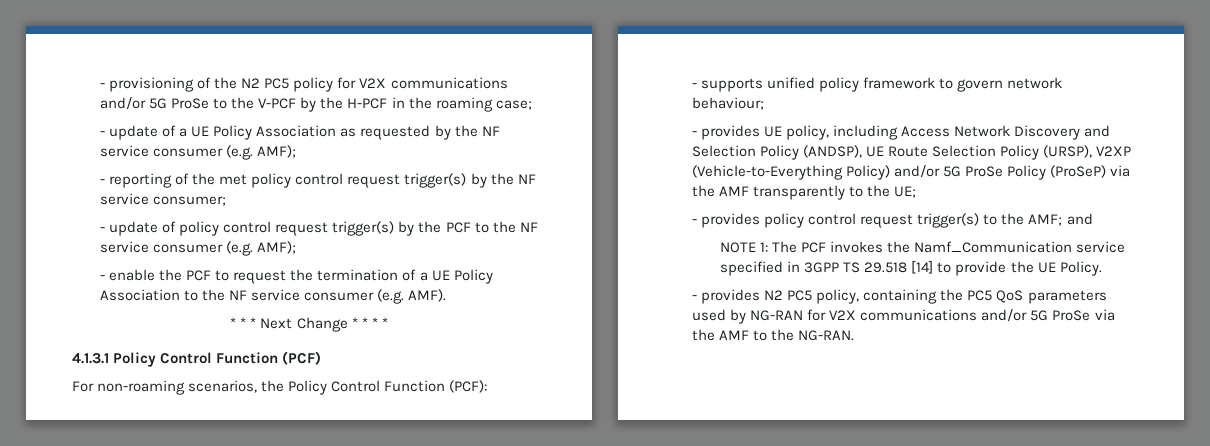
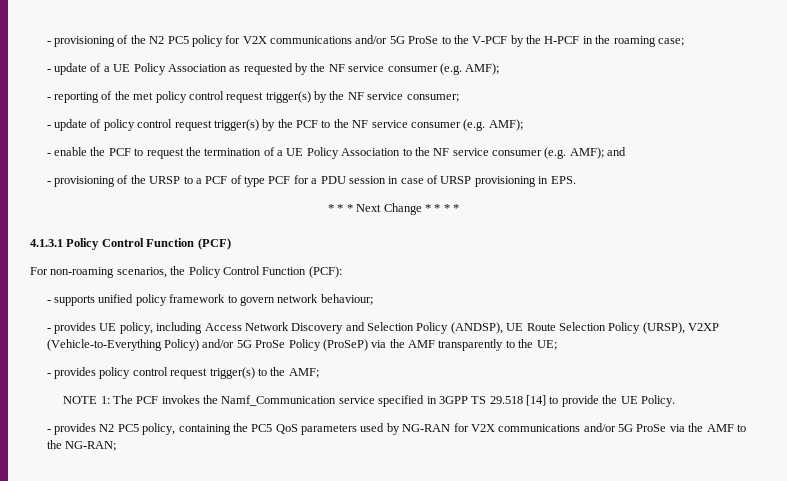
[408,289,447,302] AMF). -> [569,147,627,159] [46,175,576,187] AMF); and // - provisioning of the URSP to a PCF of type PCF for a PDU session in case of URSP provisioning in EPS.
[1066,213,1093,225] and -> (319, 373) none
[798,330,855,341] NG-RAN. -> [64,441,116,451] NG-RAN;

